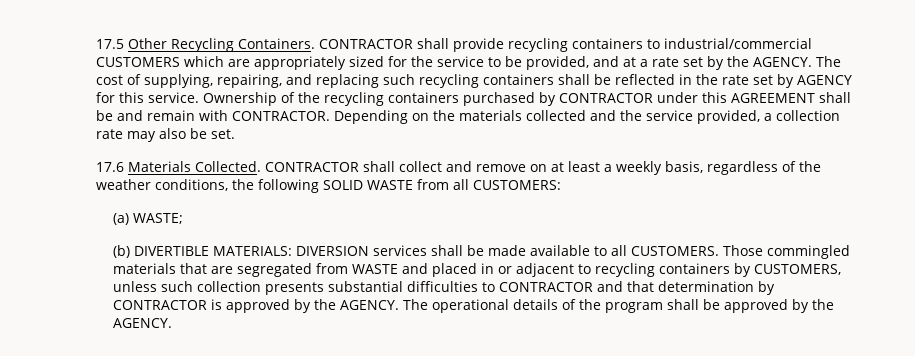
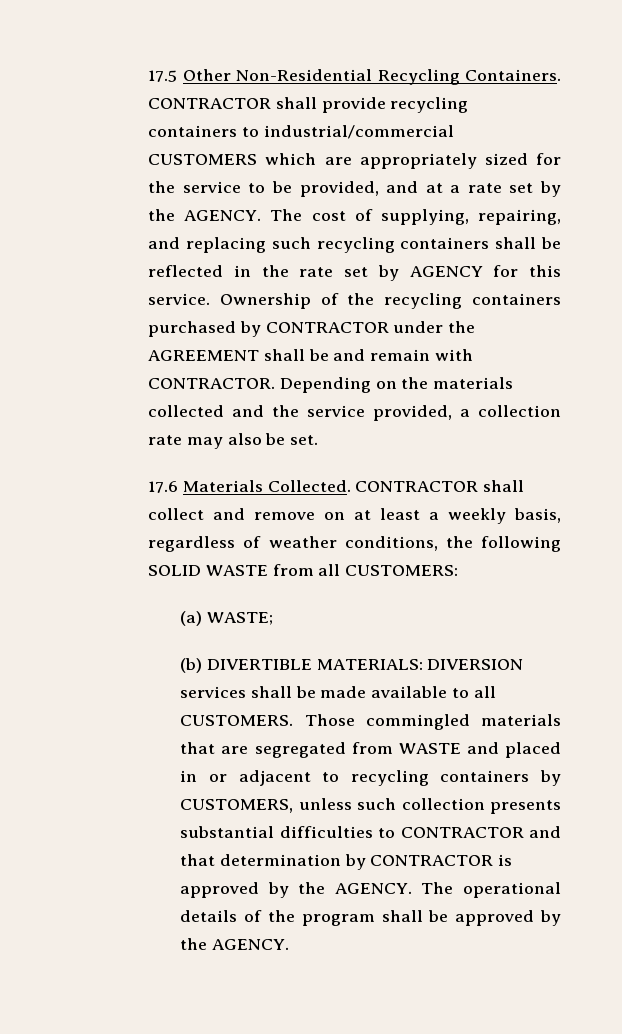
(167, 43) none -> [236,69,373,81] Non-Residential
[701,92,727,103] this -> [448,321,476,333] the
[798,161,821,172] the -> (262, 542) none

